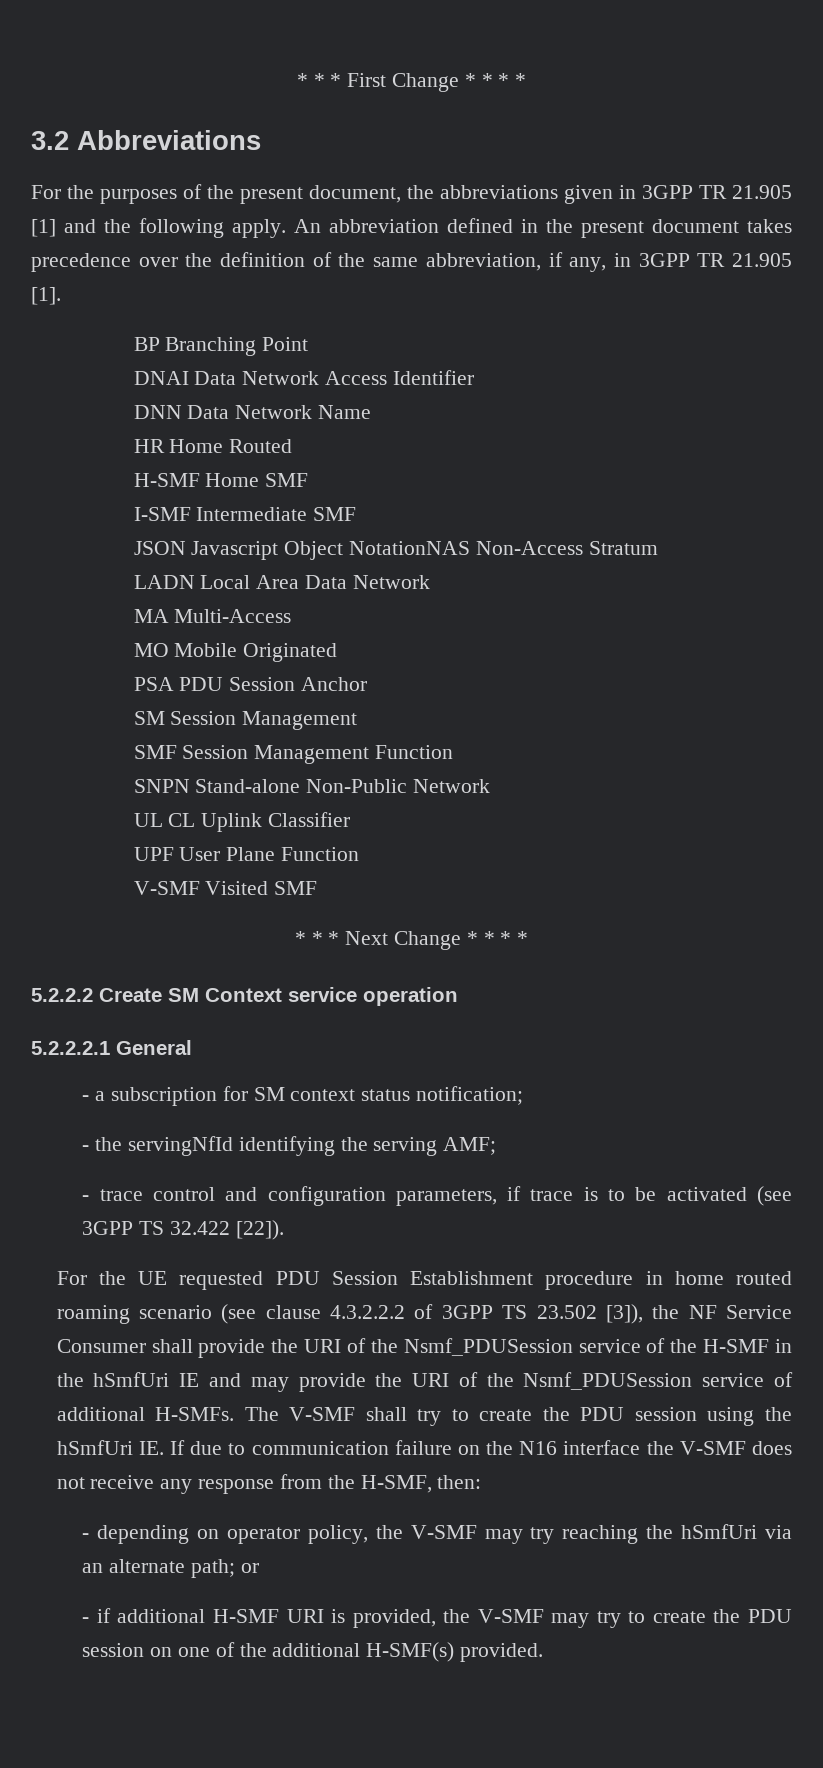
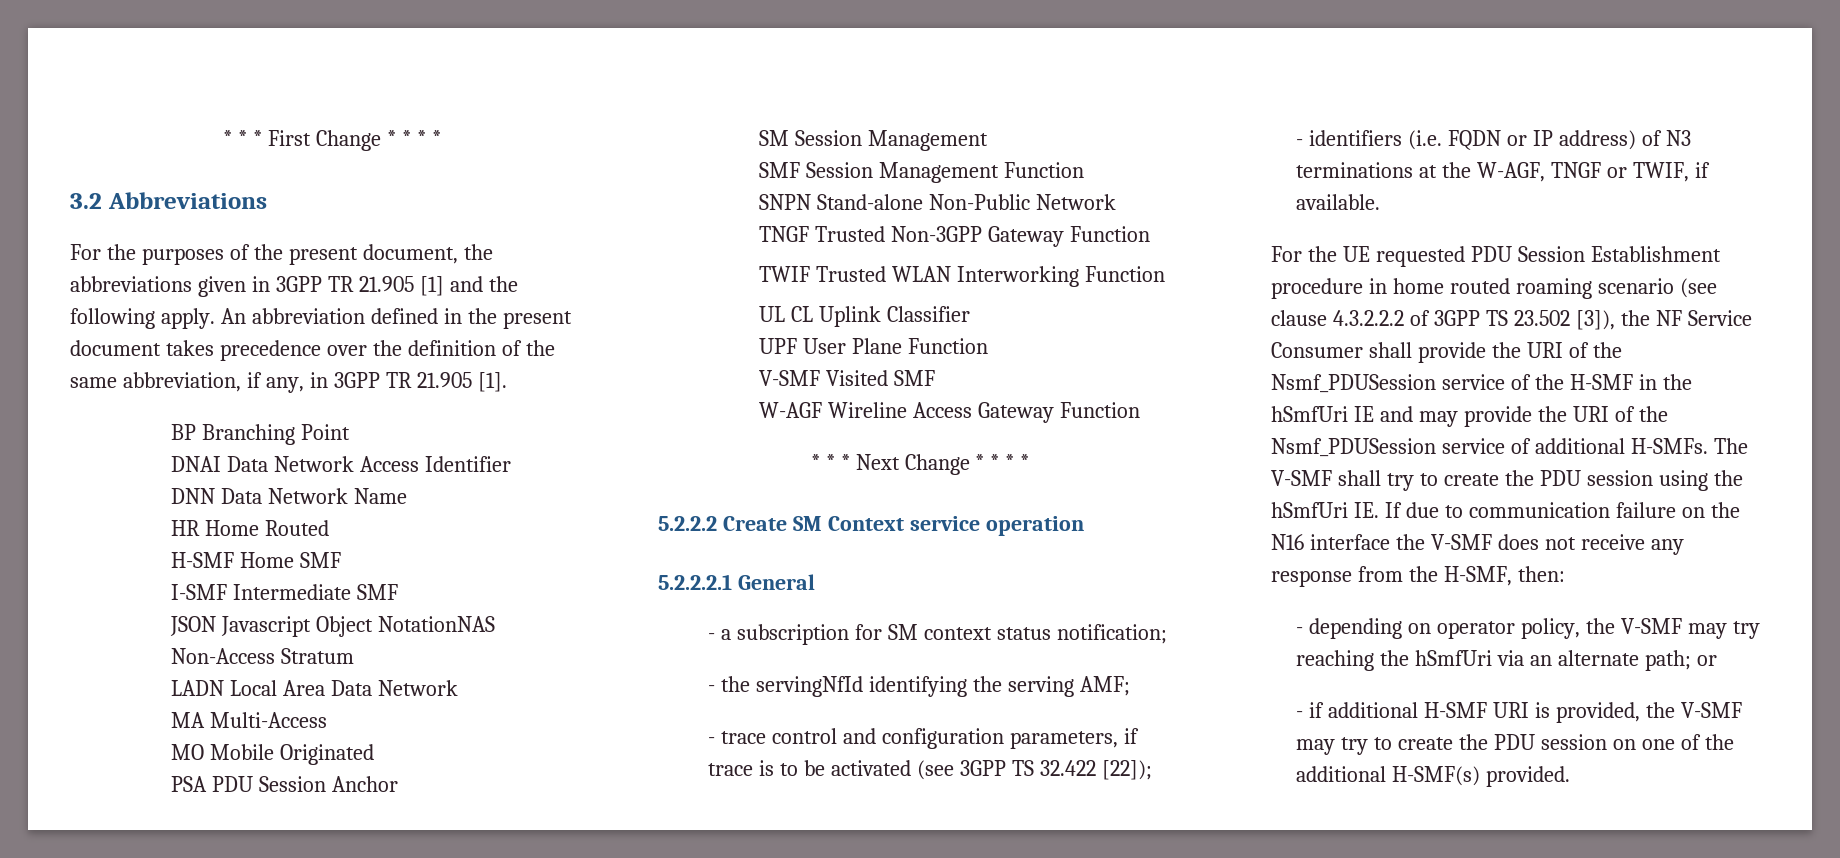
(491, 786) none -> [758,226,1150,247] [758,266,1165,287] // TNGF Trusted Non-3GPP Gateway Function // TWIF Trusted WLAN Interworking Function
(318, 888) none -> [758,402,1140,423] // W-AGF Wireline Access Gateway Function
[235,1220,284,1240] [22]). -> [1101,760,1152,780] [1296,130,1691,150] [1296,162,1710,182] [1296,194,1381,210] [22]); // - identifiers (i.e. FQDN or IP address) of N3 terminations at the W-AGF, TNGF or TWIF, if available.

